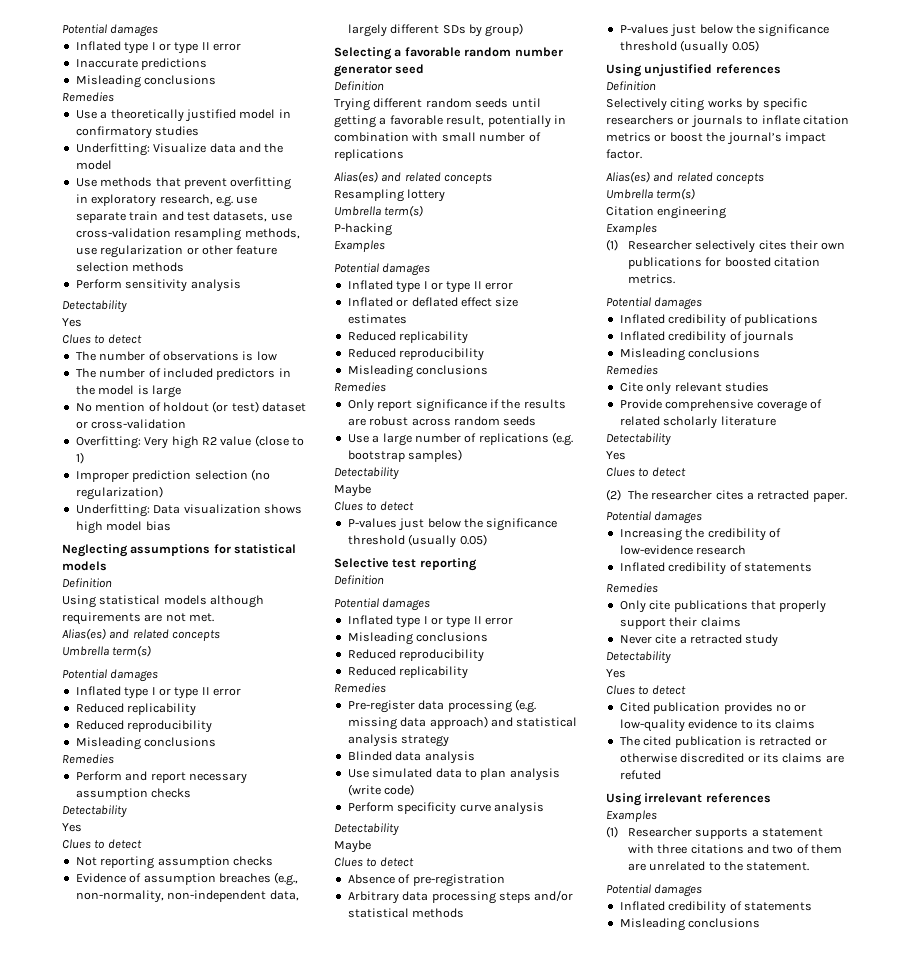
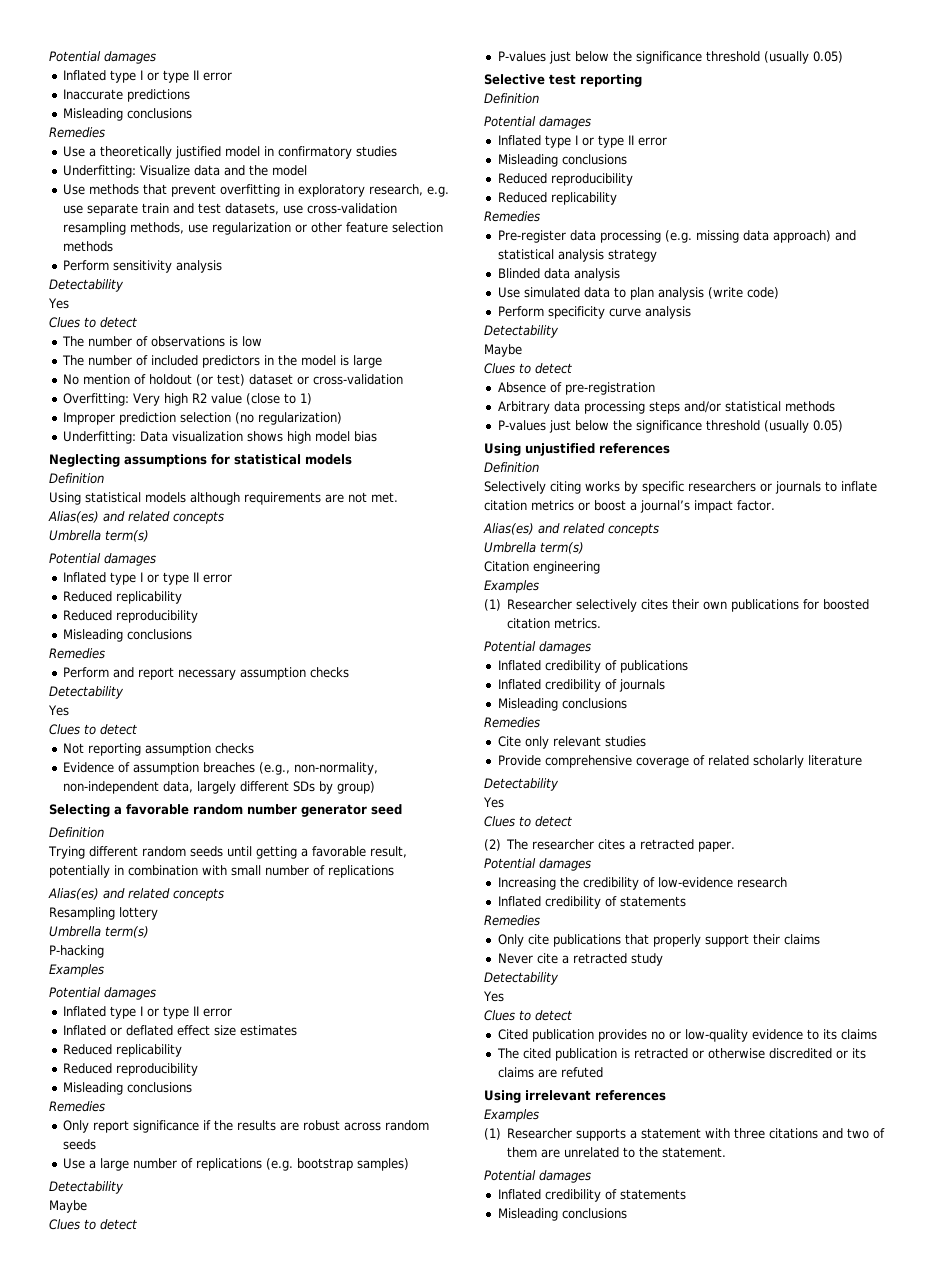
[706,132,726,142] the -> [630,502,637,511] a

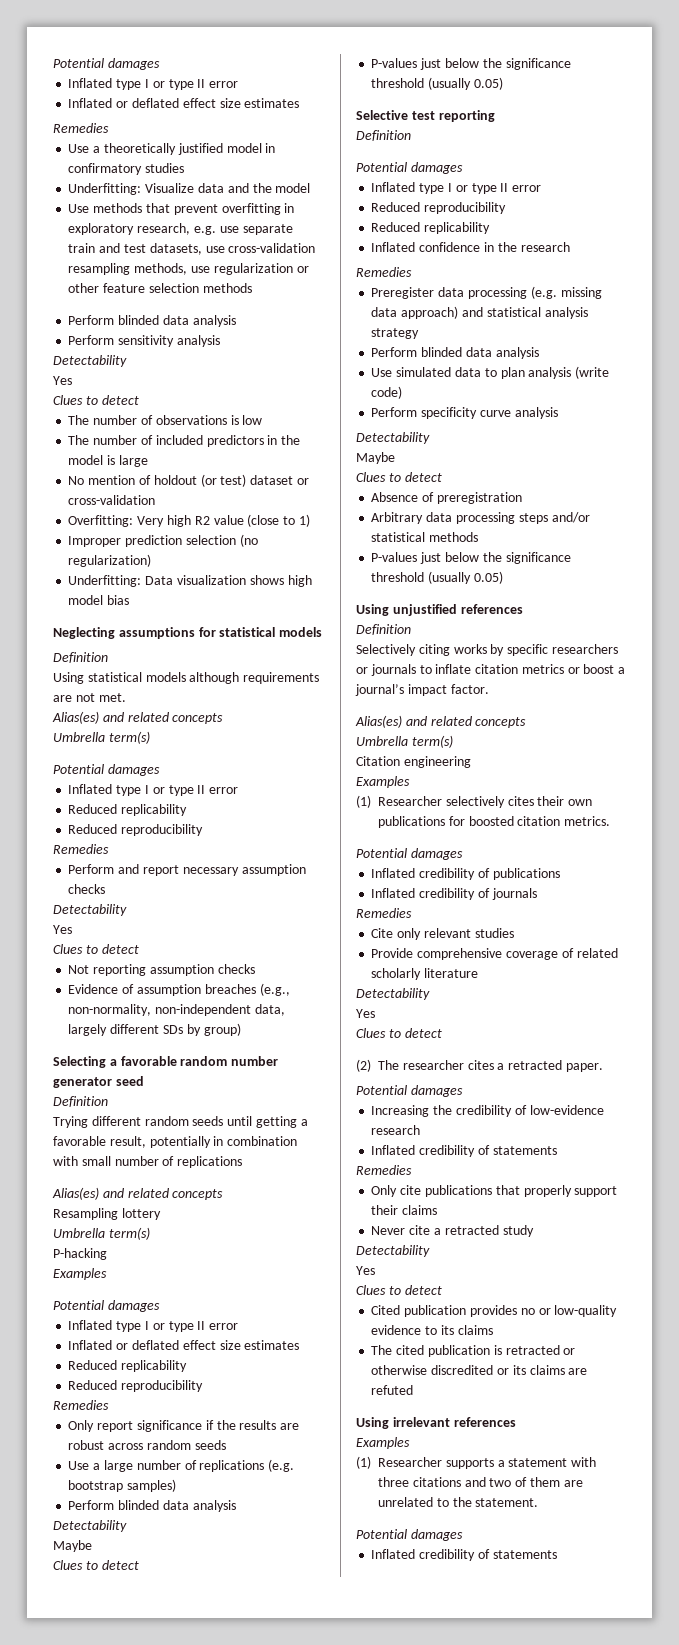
[49,51,156,64] [62,70,232,83] [62,89,190,102] [62,108,192,121] Potential damages // Inflated type I or type II error // Inaccurate predictions // Misleading conclusions -> [53,58,160,70] [68,78,239,90] [68,98,300,108] Potential damages // Inflated type I or type II error // Inflated or deflated effect size estimates
(113, 246) none -> [68,315,236,327] // Perform blinded data analysis
[62,629,192,642] // Misleading conclusions -> (204, 830) none
[62,1082,192,1095] // Misleading conclusions -> (204, 1386) none
(409, 1164) none -> [68,1500,236,1512] // Perform blinded data analysis
[497,154,627,167] // Misleading conclusions -> (542, 188) none
[484,211,540,222] [497,230,566,243] // Remedies // Pre-register -> [371,242,570,252] [356,267,412,277] [371,287,435,299] // Inflated confidence in the research // Remedies // Preregister
[497,268,540,279] Blinded -> [371,347,463,357] Perform blinded
[564,382,655,395] pre-registration -> [436,492,522,504] preregistration
[497,698,627,711] // Misleading conclusions -> (537, 894) none
[497,1208,627,1221] // Misleading conclusions -> (557, 1554) none

